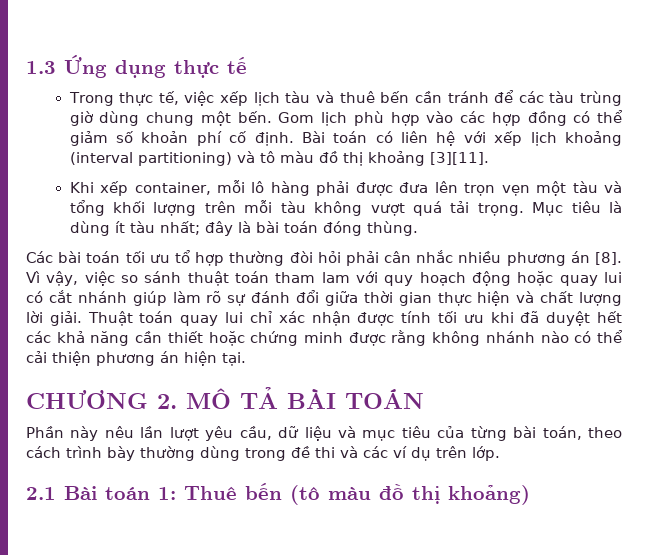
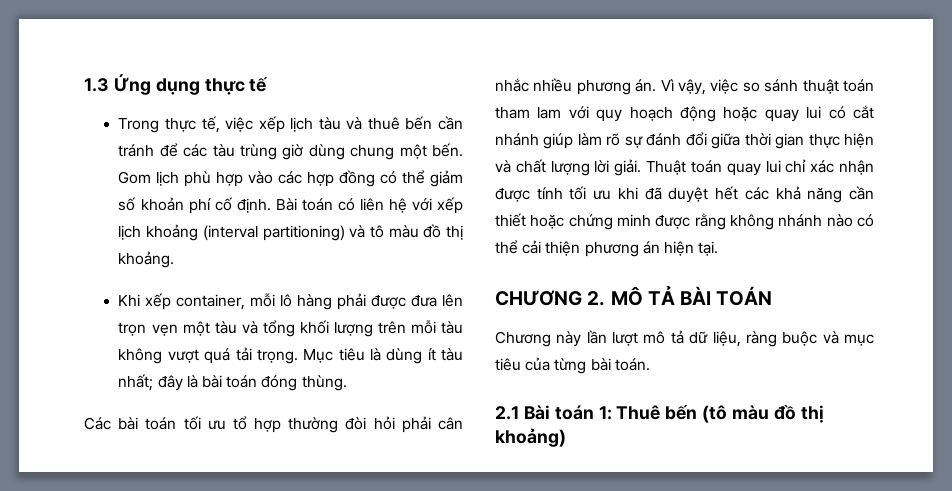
[367,151,489,166] khoảng [3][11]. -> [118,251,175,268] khoảng.
[570,251,622,265] án [8]. -> [635,79,657,92] án.
[26,426,332,441] Phần này nêu lần lượt yêu cầu, dữ liệu -> [495,330,818,347] Chương này lần lượt mô tả dữ liệu, ràng buộc
[542,426,622,440] [26,446,500,461] toán, theo cách trình bày thường dùng trong đề thi và các ví dụ trên lớp. -> [614,358,650,371] toán.

